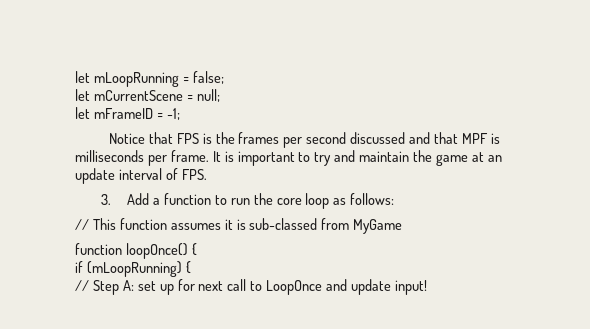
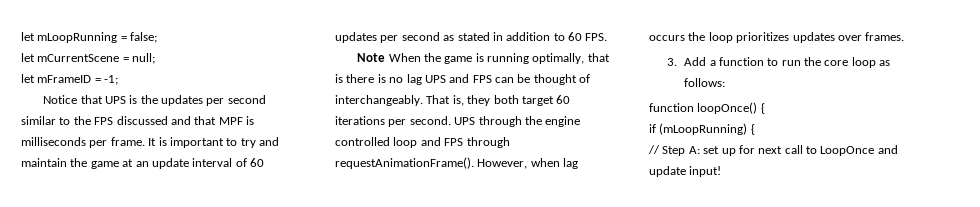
[176,133,199,144] FPS -> [104,96,126,104] UPS
[238,132,347,148] frames per second -> [161,95,266,106] [21,116,114,125] updates per second similar to the FPS
[181,169,207,180] FPS. -> [250,158,264,167] [335,32,608,43] [357,53,610,64] [335,74,591,85] [335,95,571,106] [335,116,581,127] [335,137,510,148] [335,157,579,169] [649,32,905,43] 60 updates per second as stated in addition to 60 FPS. // Note When the game is running optimally, that is there is no lag UPS and FPS can be thought of interchangeably. That is, they both target 60 iterations per second. UPS through the engine controlled loop and FPS through requestAnimationFrame(). However, when lag occurs the loop prioritizes updates over frames.
[75,218,403,234] // // This function assumes it is sub-classed from MyGame -> (726, 82) none

